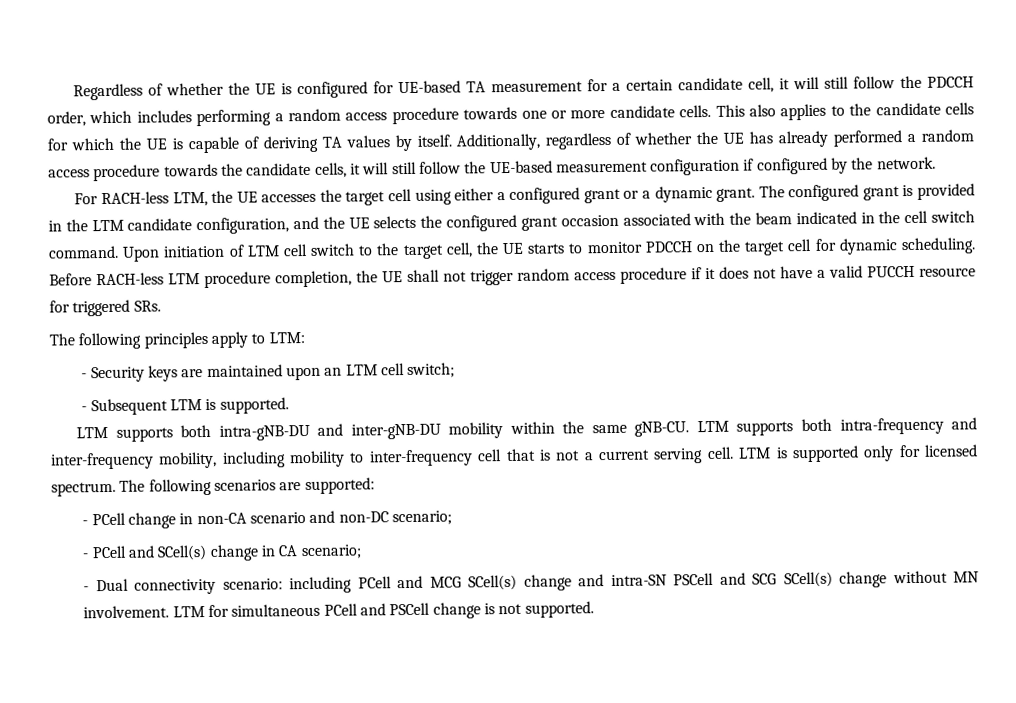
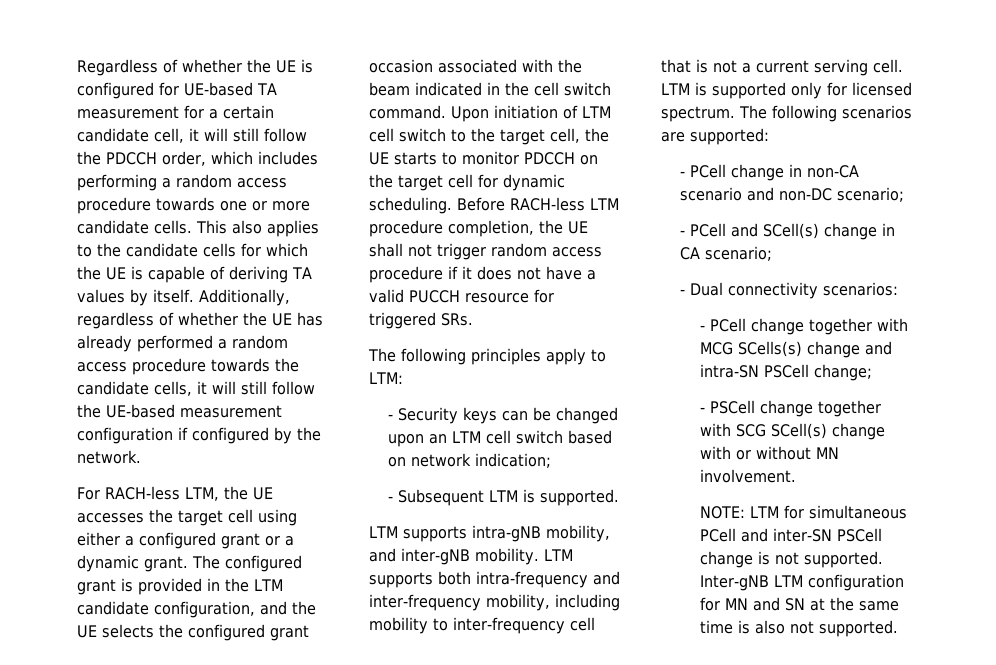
[181,364,283,378] are maintained -> [502,407,619,424] can be changed
[407,362,456,379] switch; -> [516,430,613,444] [388,453,552,468] switch based on network indication;
[180,421,690,441] both intra-gNB-DU and inter-gNB-DU mobility within the same gNB-CU. -> [471,525,610,542] [369,548,539,565] intra-gNB mobility, and inter-gNB mobility.
[222,572,746,594] scenario: including PCell and MCG SCell(s) change and intra-SN PSCell and -> [823,282,899,296] [699,318,908,335] [699,341,892,358] [699,364,872,381] [699,400,881,417] [699,423,731,436] scenarios: // - PCell change together with MCG SCells(s) change and intra-SN PSCell change; // - PSCell change together with
(888, 579) none -> [699,446,751,460] with or
(170, 612) none -> [699,506,745,519] // NOTE:
(386, 609) none -> [772,528,832,542] inter-SN
(594, 609) none -> [699,574,904,591] [699,597,899,611] [699,620,898,637] Inter-gNB LTM configuration for MN and SN at the same time is also not supported.

